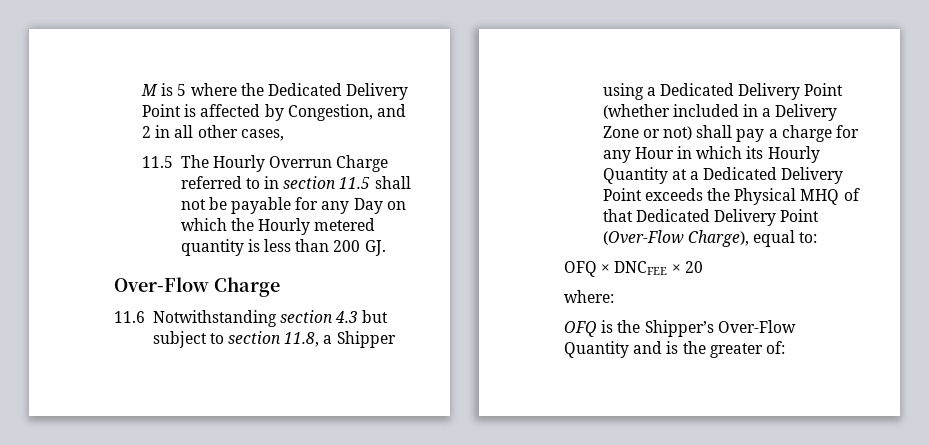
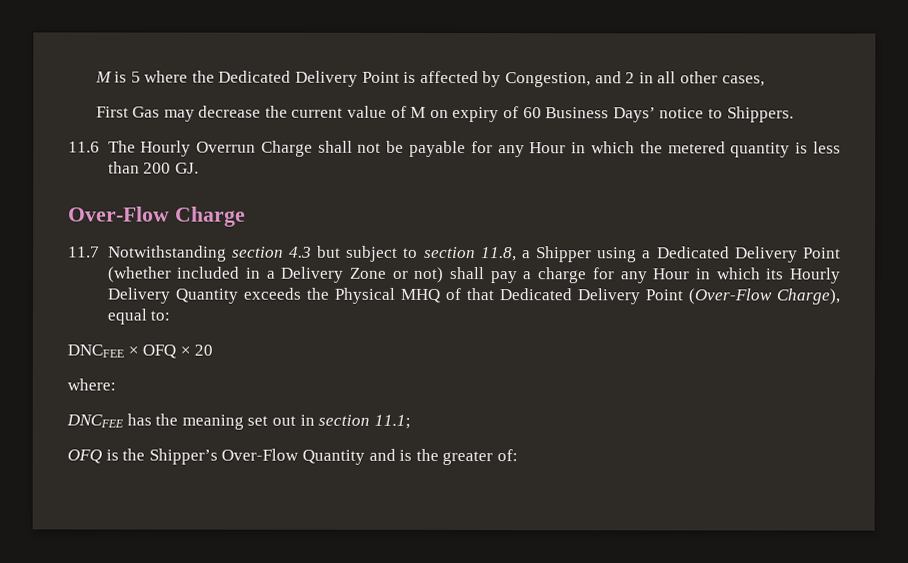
[141,155,389,172] [180,176,371,189] 11.5 The Hourly Overrun Charge referred to in section 11.5 -> [95,105,794,123] [68,140,313,157] First Gas may decrease the current value of M on expiry of 60 Business Days’ notice to Shippers. // 11.6 The Hourly Overrun Charge
[353,198,406,214] Day on -> [529,142,587,154] Hour in
[258,218,311,235] Hourly -> (663, 147) none
[114,311,145,323] 11.6 -> [68,246,100,258] 11.7
[602,167,844,184] [602,188,642,201] Quantity at a Dedicated Delivery Point -> [106,287,238,304] Delivery Quantity
[564,261,703,277] [564,290,614,303] OFQ × DNCFEE × 20 // where: -> [67,344,214,359] [67,378,116,391] [66,413,411,430] DNCFEE × OFQ × 20 // where: // DNCFEE has the meaning set out in section 11.1;

